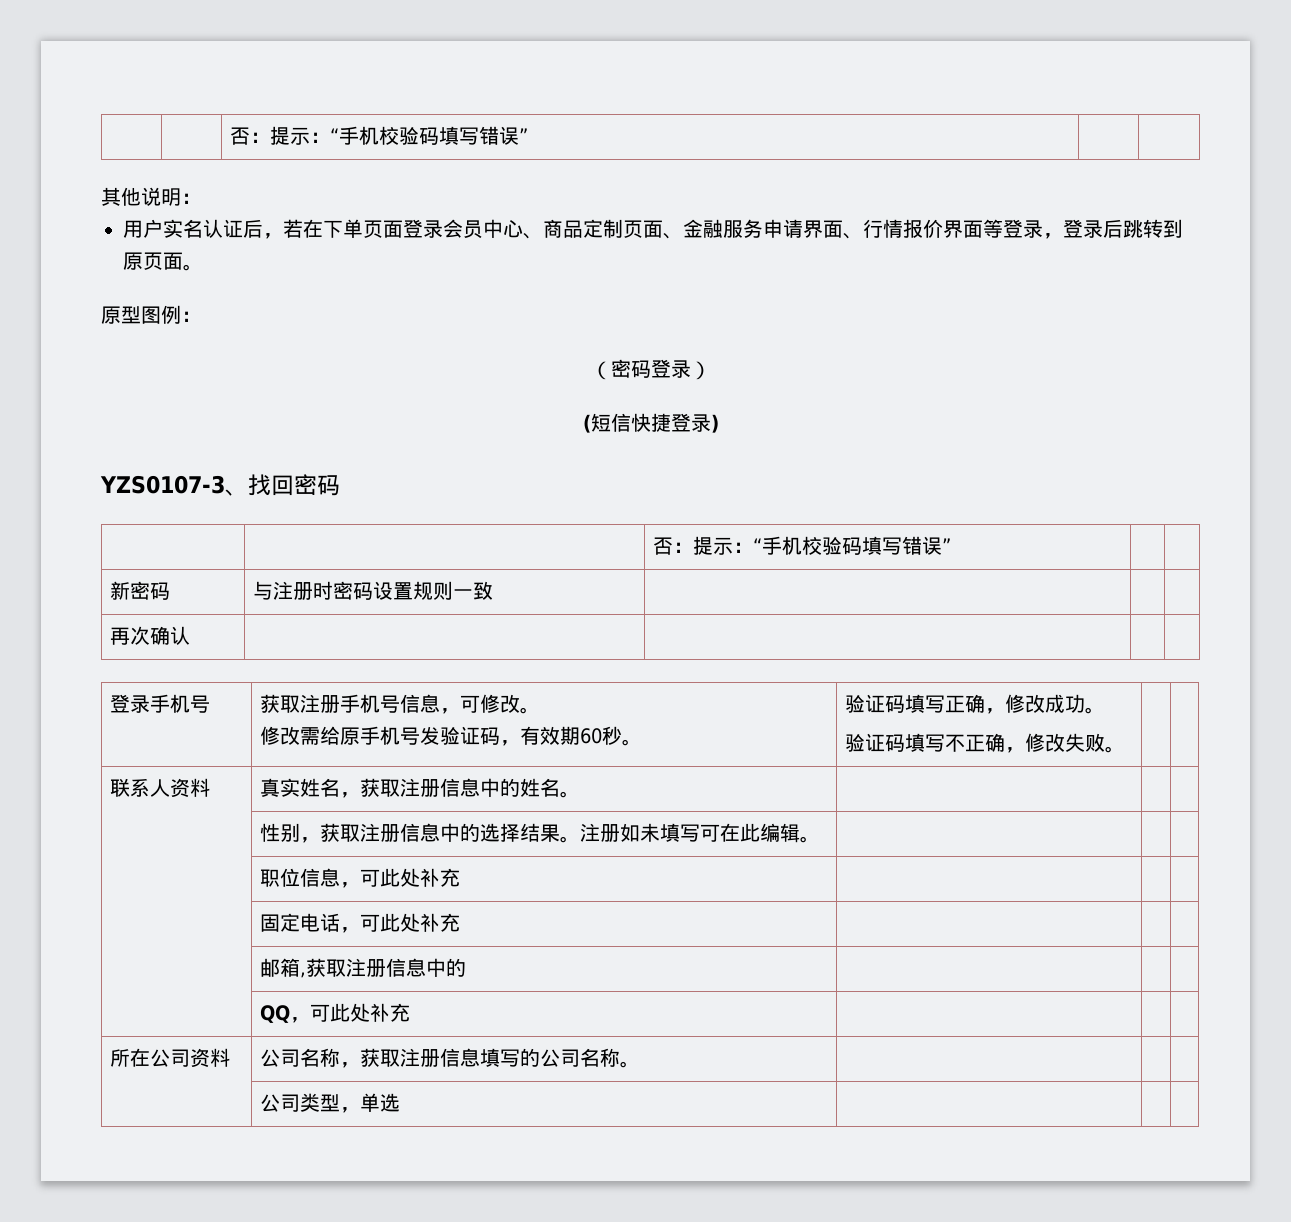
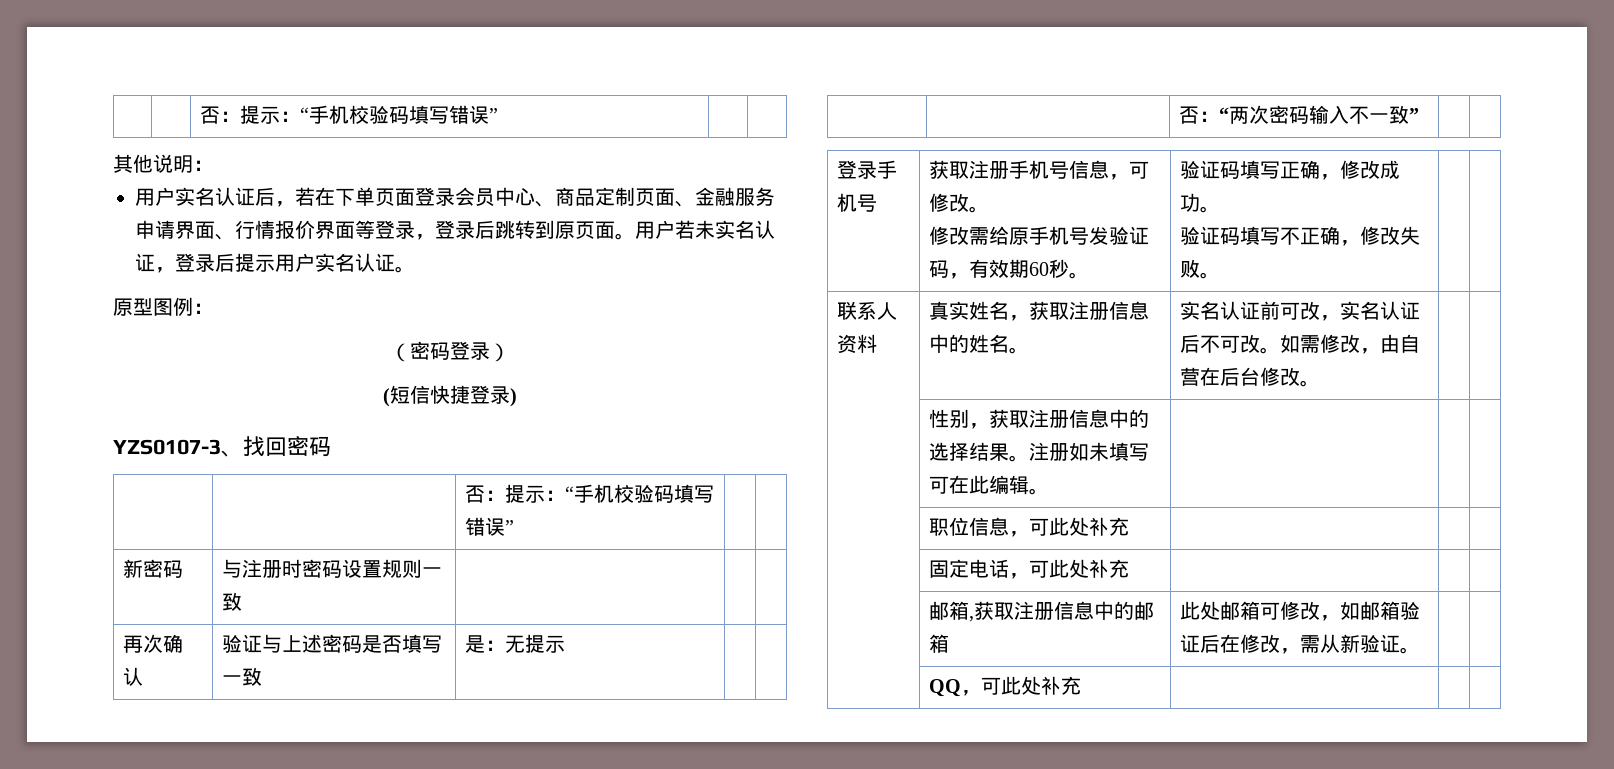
(203, 267) none -> [635,220,775,239] [135,253,415,273] 用户若未实名认证，登录后提示用户实名认证。
(191, 635) | -> [222,634,443,653] [222,667,263,686] [465,634,566,653] [1179,105,1420,124] 验证与上述密码是否填写一致 | 是：无提示 | | // | | 否：“两次密码输入不一致”
(581, 794) none -> [1180,301,1421,321] [1180,334,1421,354] [1180,367,1321,387] 实名认证前可改，实名认证后不可改。如需修改，由自营在后台修改。
[260,1003,411,1023] [110,1048,231,1068] [260,1048,641,1068] [260,1093,401,1113] | | | // | QQ，可此处补充 | | | // 所在公司资料 | 公司名称，获取注册信息填写的公司名称。 | | | // | 公司类型，单选 -> [1134,601,1155,620] [929,634,950,653] [1180,601,1421,621] [1180,634,1421,654] [929,676,1082,697] 邮箱 | 此处邮箱可修改，如邮箱验证后在修改，需从新验证。 | | // | QQ，可此处补充

